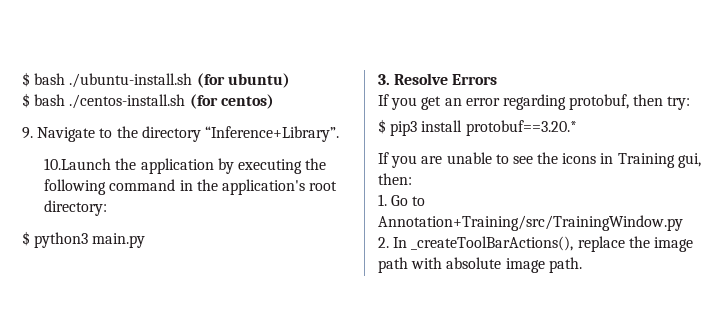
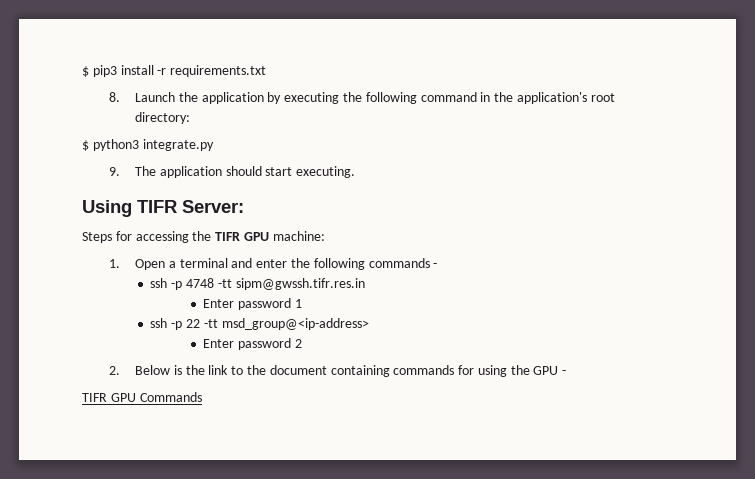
[22,72,290,88] [22,93,274,109] [22,126,339,142] [44,158,112,170] $ bash ./ubuntu-install.sh (for ubuntu) // $ bash ./centos-install.sh (for centos) // 9. Navigate to the directory “Inference+Library”. // 10.Launch -> [82,65,267,77] [108,92,176,102] $ pip3 install -r requirements.txt // 8. Launch
[92,233,146,248] [378,73,498,85] [378,94,691,110] [378,119,577,136] [378,152,701,168] [378,173,412,185] [378,194,426,206] [378,215,683,231] [378,236,693,252] [378,257,582,273] main.py // 3. Resolve Errors // If you get an error regarding protobuf, then try: // $ pip3 install protobuf==3.20.* // If you are unable to see the icons in Training gui, then: // 1. Go to Annotation+Training/src/TrainingWindow.py // 2. In _createToolBarActions(), replace the image path with absolute image path. -> [142,139,214,151] [108,166,356,178] [82,200,244,217] [82,231,325,243] [108,258,438,270] [150,278,365,290] [203,298,303,310] [150,318,369,330] [203,338,303,350] [108,365,567,377] [82,392,202,402] integrate.py // 9. The application should start executing. // Using TIFR Server: // Steps for accessing the TIFR GPU machine: // 1. Open a terminal and enter the following commands - // ssh -p 4748 -tt sipm@gwssh.tifr.res.in // Enter password 1 // ssh -p 22 -tt msd_group@<ip-address> // Enter password 2 // 2. Below is the link to the document containing commands for using the GPU - // TIFR GPU Commands

